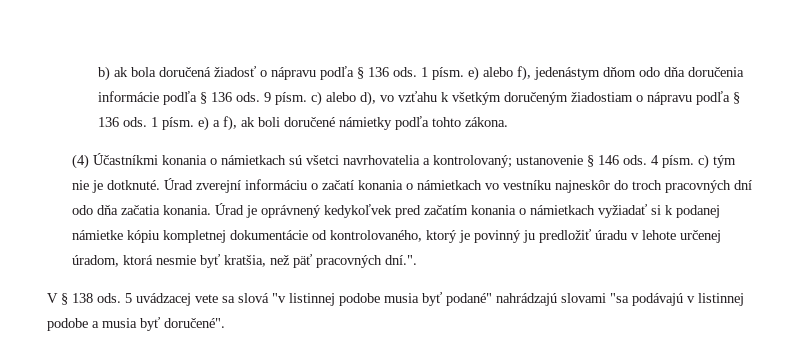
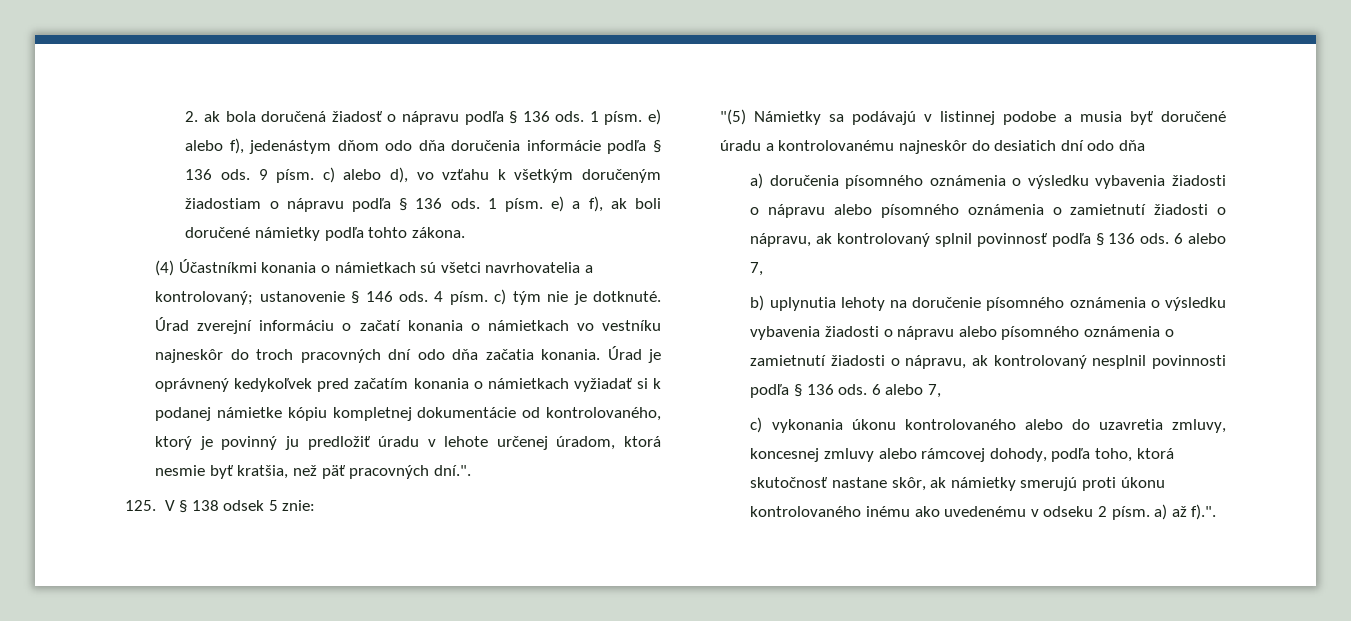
[97,66,110,81] b) -> [185,111,199,122] 2.
(418, 260) none -> [125,500,156,511] 125.
[97,292,629,306] ods. 5 uvádzacej vete sa slová "v listinnej podobe musia byť podané" nahrádzajú slovami "sa -> [223,500,316,511] [720,109,845,125] odsek 5 znie: // "(5) Námietky sa
[164,318,225,328] doručené". -> [1161,111,1226,122] [720,140,1145,154] [750,173,1226,189] [750,204,1226,218] [750,233,1226,247] [750,262,764,276] [750,295,1226,311] [750,326,1174,340] [750,355,1226,369] [750,384,941,398] [750,417,1226,433] [750,448,1174,462] [750,477,1165,491] [750,504,1217,520] doručené úradu a kontrolovanému najneskôr do desiatich dní odo dňa // a) doručenia písomného oznámenia o výsledku vybavenia žiadosti o nápravu alebo písomného oznámenia o zamietnutí žiadosti o nápravu, ak kontrolovaný splnil povinnosť podľa § 136 ods. 6 alebo 7, // b) uplynutia lehoty na doručenie písomného oznámenia o výsledku vybavenia žiadosti o nápravu alebo písomného oznámenia o zamietnutí žiadosti o nápravu, ak kontrolovaný nesplnil povinnosti podľa § 136 ods. 6 alebo 7, // c) vykonania úkonu kontrolovaného alebo do uzavretia zmluvy, koncesnej zmluvy alebo rámcovej dohody, podľa toho, ktorá skutočnosť nastane skôr, ak námietky smerujú proti úkonu kontrolovaného inému ako uvedenému v odseku 2 písm. a) až f).".

